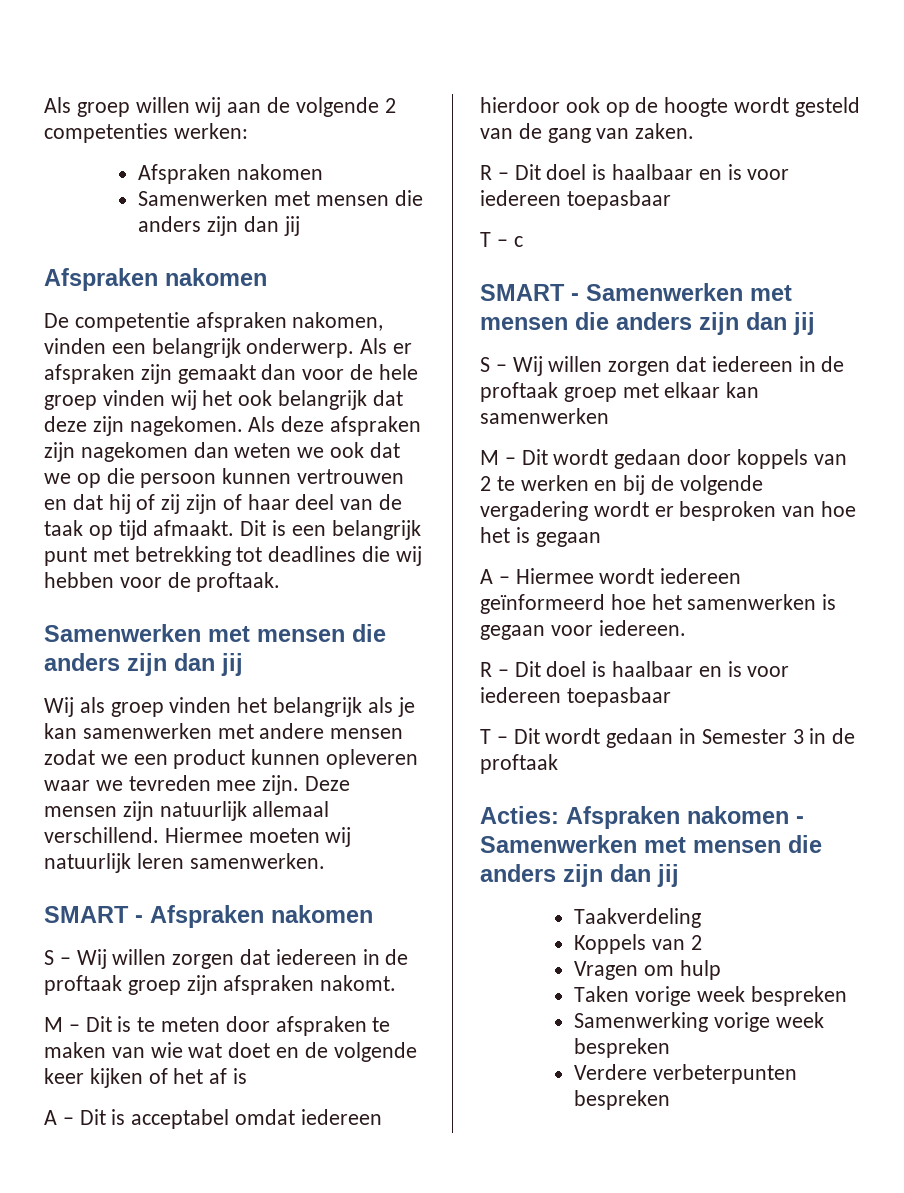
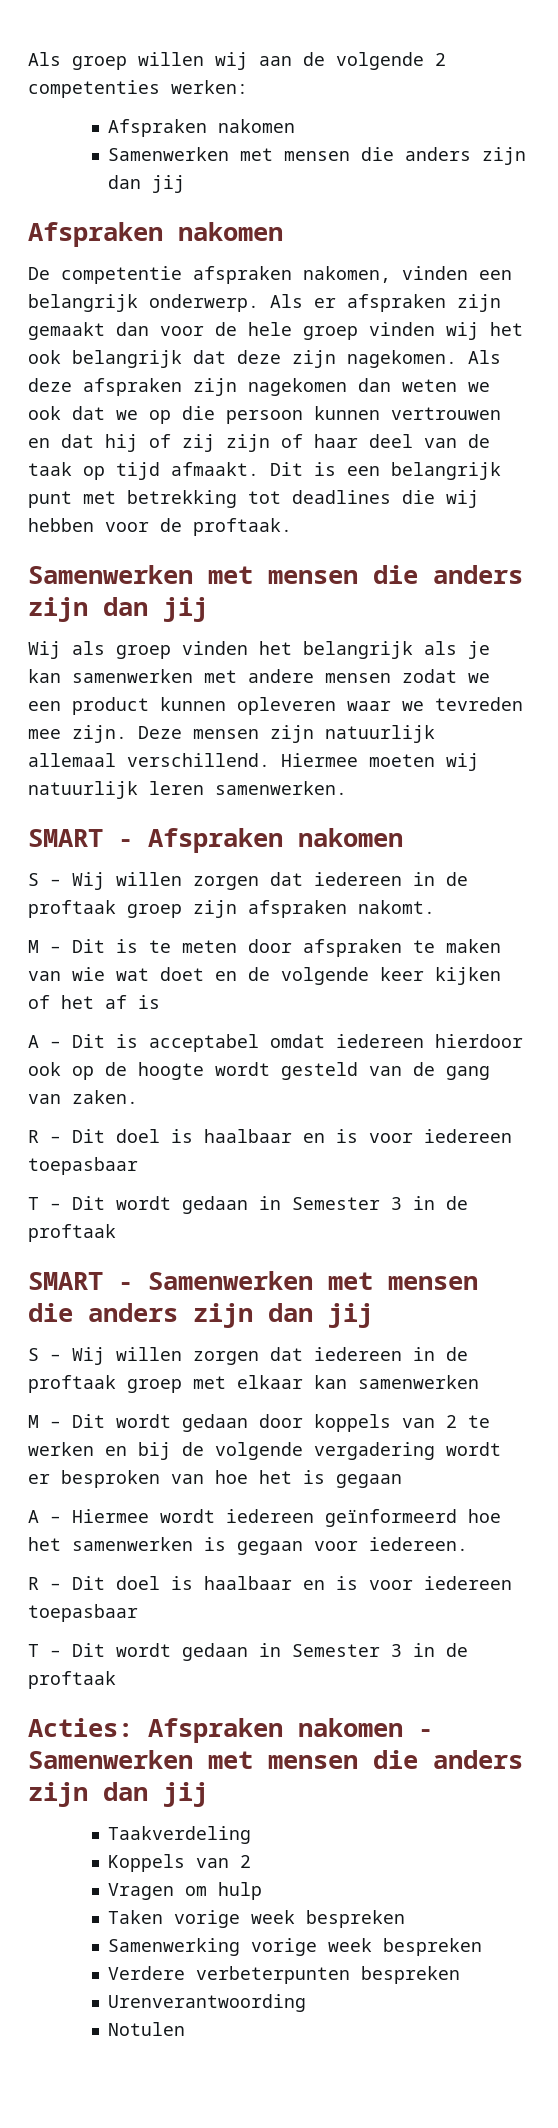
[513,236,523,247] c -> [72,1196,468,1214] [28,1224,116,1242] Dit wordt gedaan in Semester 3 in de proftaak
(671, 1100) none -> [107,1994,306,2012] [107,2022,185,2036] // Urenverantwoording // Notulen

